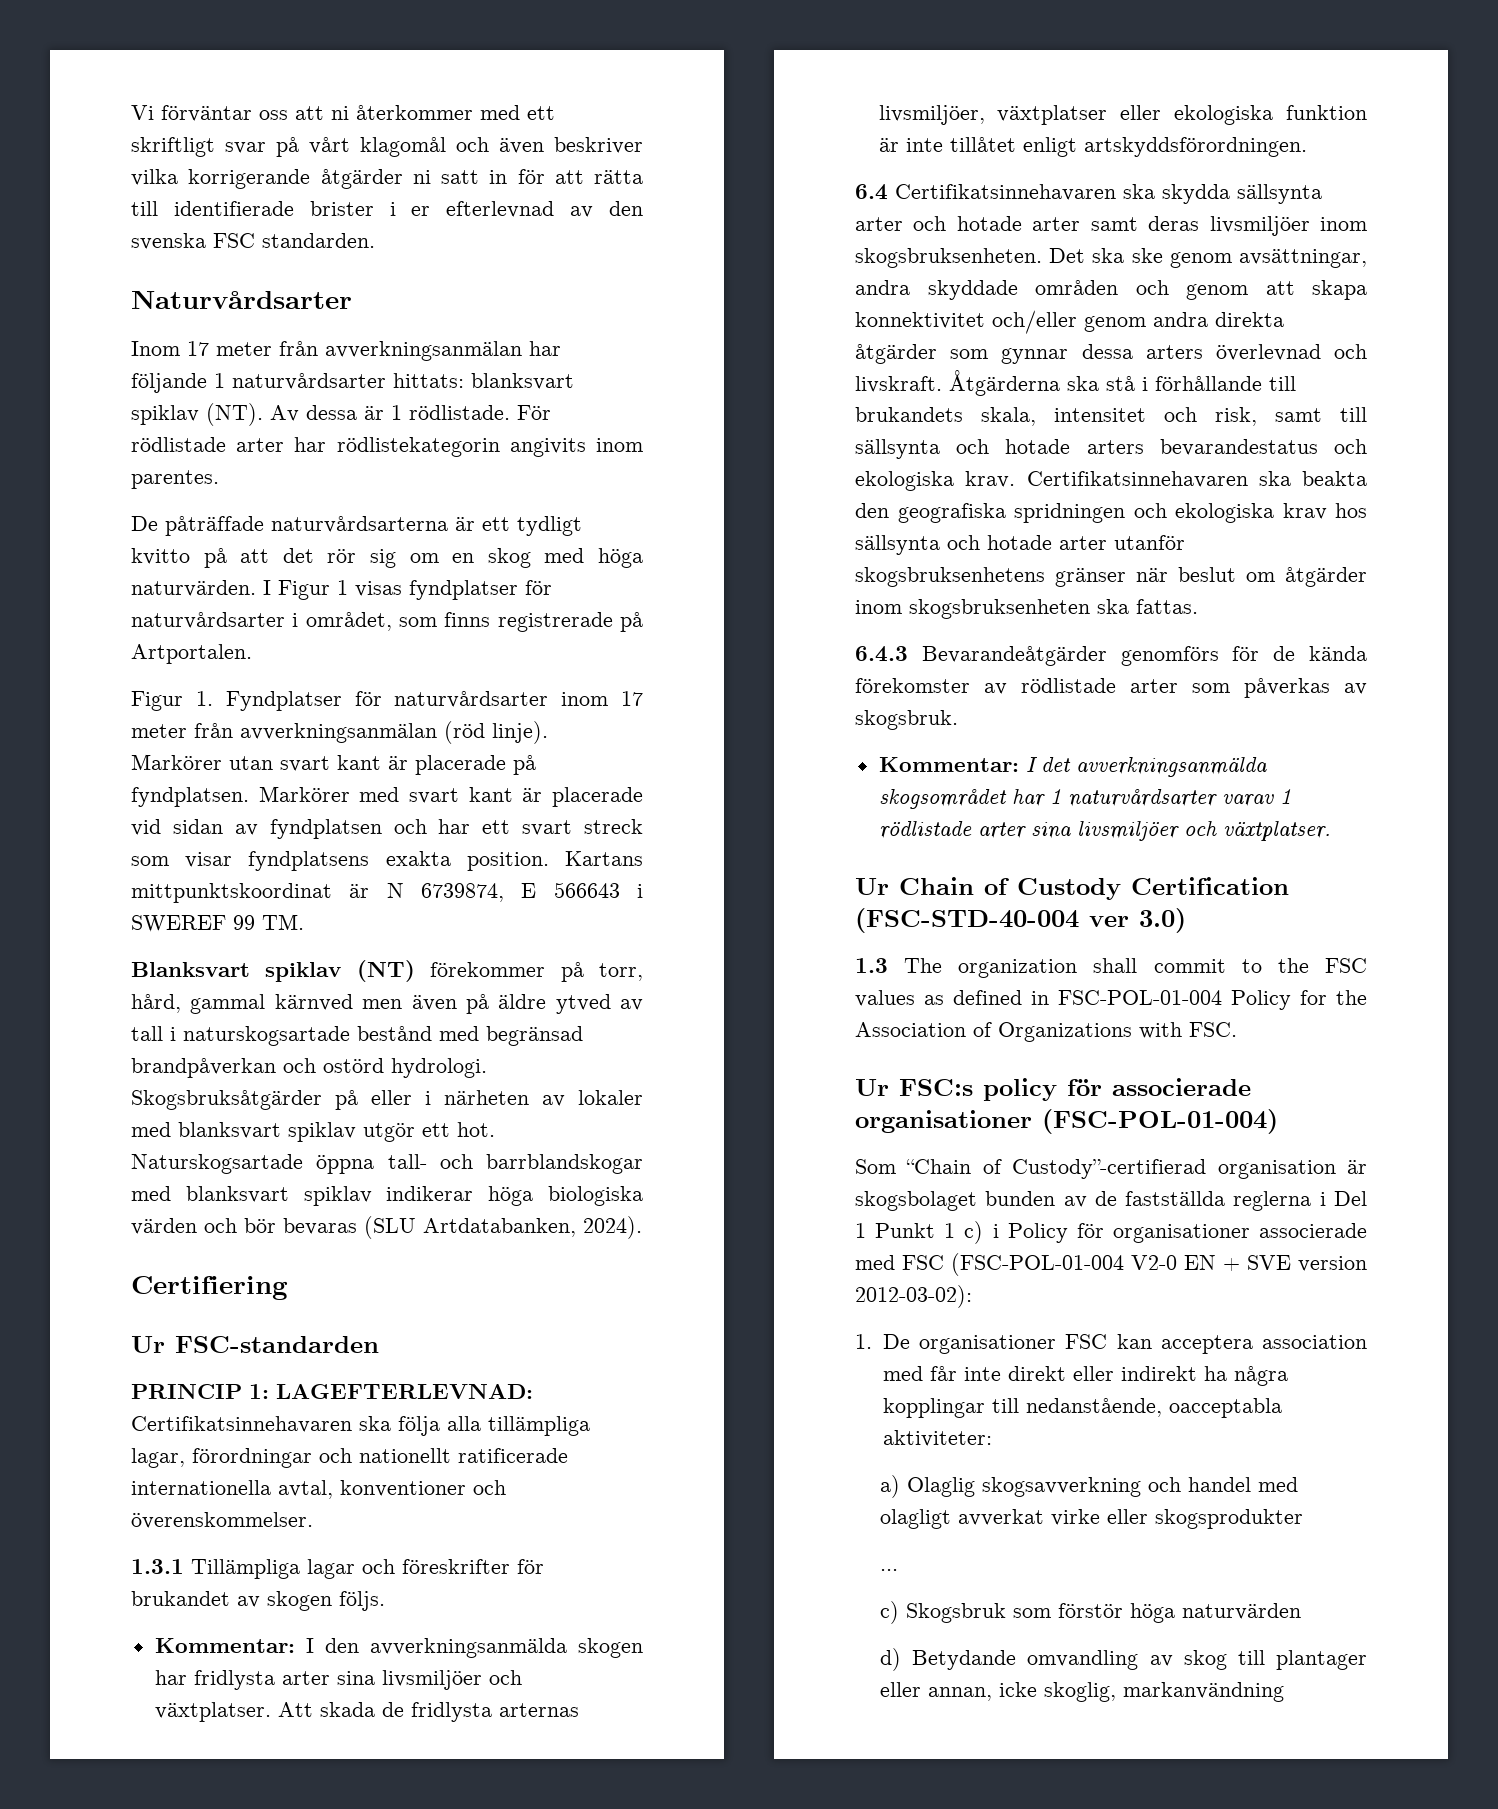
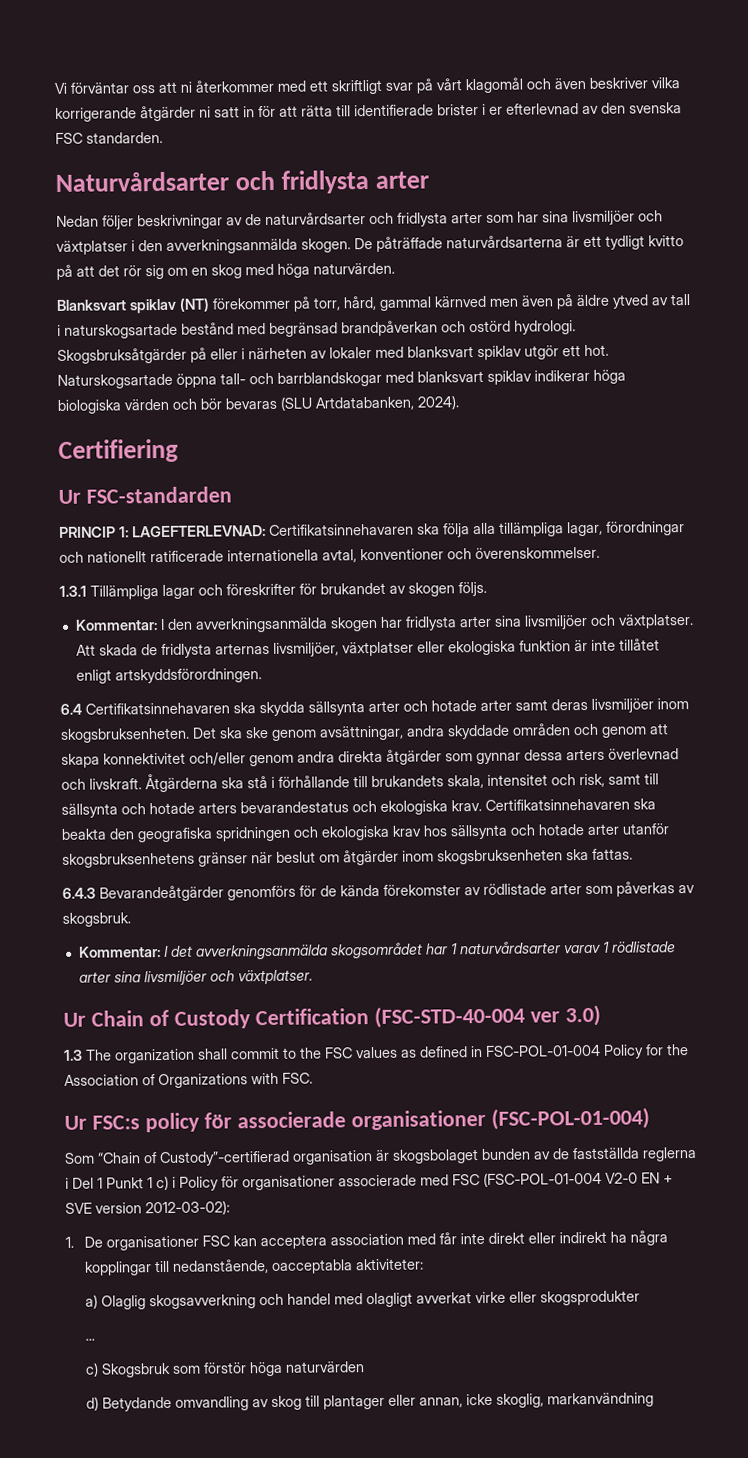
[131,341,561,361] [131,373,574,393] [131,403,551,426] [131,437,643,457] [131,470,219,489] // Inom 17 meter från avverkningsanmälan har följande 1 naturvårdsarter hittats: blanksvart spiklav (NT). Av dessa är 1 rödlistade. För rödlistade arter har rödlistekategorin angivits inom parentes. // -> [234,170,429,194] [56,210,663,230] [56,238,351,255] och fridlysta arter // Nedan följer beskrivningar av de naturvårdsarter och fridlysta arter som har sina livsmiljöer och växtplatser i den avverkningsanmälda skogen.
[263,580,552,600] [131,612,643,632] [131,644,252,664] [131,691,643,711] [131,721,548,744] [131,754,536,775] [131,786,644,807] [131,819,643,839] [131,851,643,871] [131,882,643,903] [131,914,304,932] I Figur 1 visas fyndplatser för naturvårdsarter i området, som finns registrerade på Artportalen. // Figur 1. Fyndplatser för naturvårdsarter inom 17 meter från avverkningsanmälan (röd linje). Markörer utan svart kant är placerade på fyndplatsen. Markörer med svart kant är placerade vid sidan av fyndplatsen och har ett svart streck som visar fyndplatsens exakta position. Kartans mittpunktskoordinat är N 6739874, E 566643 i SWEREF 99 TM. -> (395, 268) none

